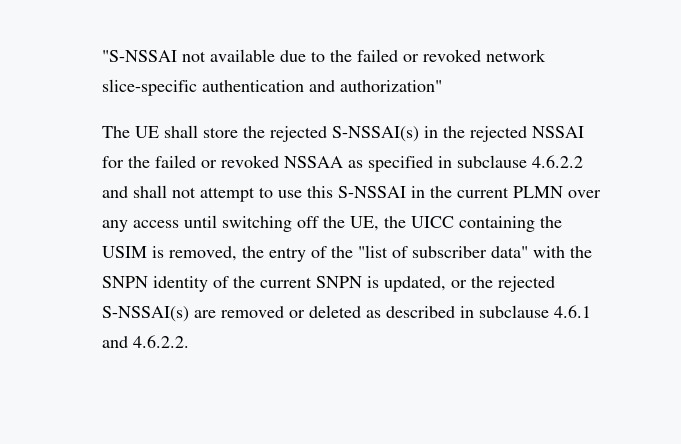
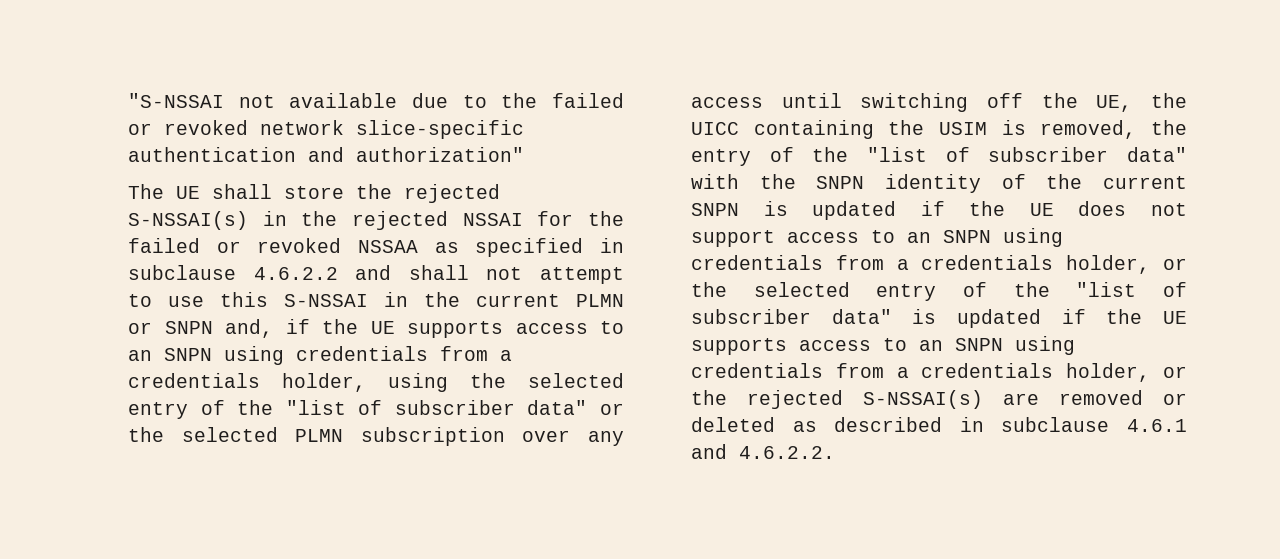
(563, 192) none -> [128,319,624,338] [128,346,513,365] [128,373,624,392] [128,400,624,419] [128,427,505,446] or SNPN and, if the UE supports access to an SNPN using credentials from a credentials holder, using the selected entry of the "list of subscriber data" or the selected PLMN subscription
[383,276,446,292] updated, -> [812,201,1187,220] [691,228,1064,247] [691,255,1187,274] [691,282,1187,301] [691,309,1187,328] [691,336,1076,355] [691,363,1151,382] updated if the UE does not support access to an SNPN using credentials from a credentials holder, or the selected entry of the "list of subscriber data" is updated if the UE supports access to an SNPN using credentials from a credentials holder,

